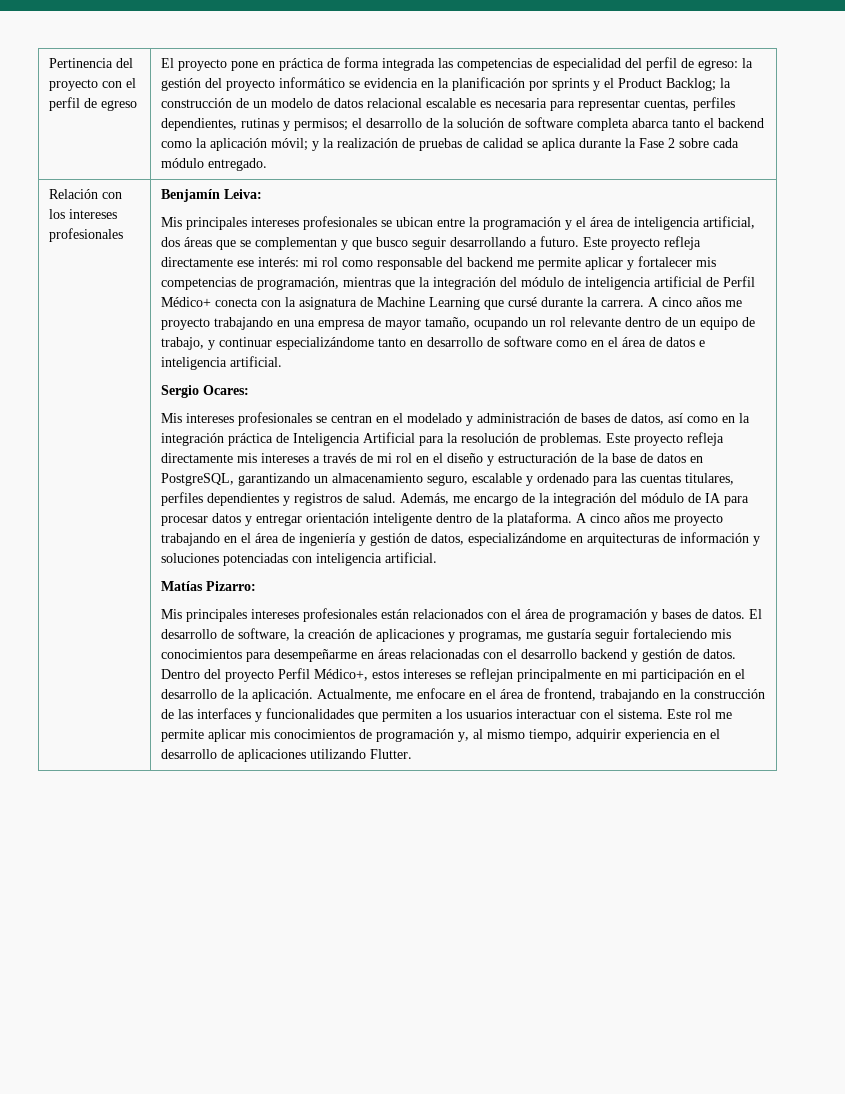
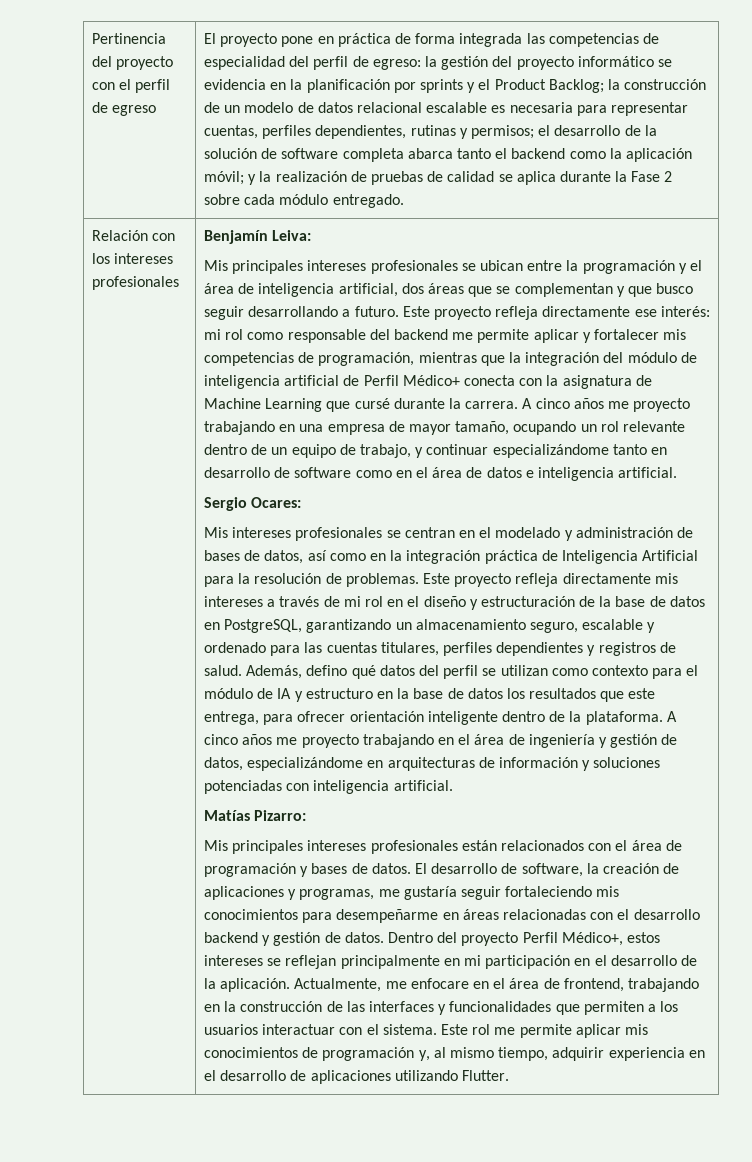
[452,493,749,506] [160,513,302,526] me encargo de la integración del módulo de IA para procesar datos y entregar -> [306,665,699,679] [204,688,656,702] [204,711,346,725] defino qué datos del perfil se utilizan como contexto para el módulo de IA y estructuro en la base de datos los resultados que este entrega, para ofrecer

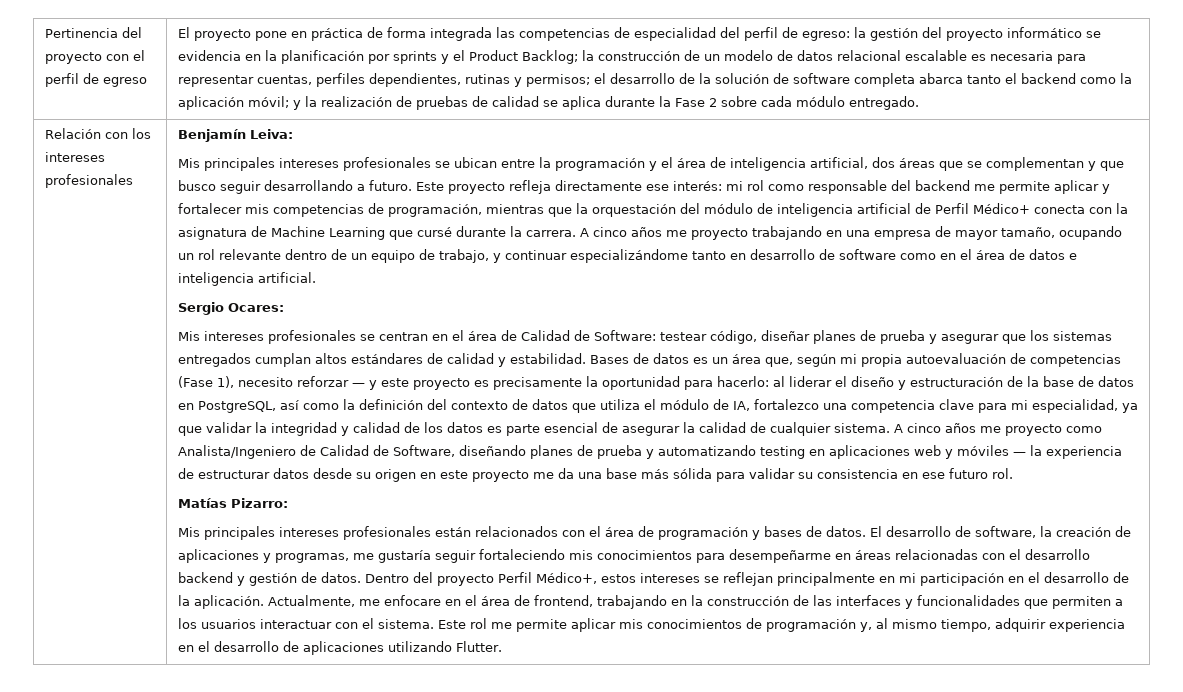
[525,352,600,366] integración -> [591,204,676,217] orquestación
[495,527,693,541] [204,550,699,564] [204,573,678,587] [204,596,404,607] modelado y administración de bases de datos, así como en la integración práctica de Inteligencia Artificial para la resolución de problemas. Este proyecto refleja directamente mis intereses a través de mi rol en -> [467,330,1112,344] [177,353,1121,367] [177,376,832,390] área de Calidad de Software: testear código, diseñar planes de prueba y asegurar que los sistemas entregados cumplan altos estándares de calidad y estabilidad. Bases de datos es un área que, según mi propia autoevaluación de competencias (Fase 1), necesito reforzar — y este proyecto es precisamente la oportunidad para hacerlo: al liderar
[306,619,656,633] [204,642,676,656] [204,665,699,679] [204,688,656,702] [204,711,677,725] [204,734,678,748] [204,757,661,771] [204,780,453,794] garantizando un almacenamiento seguro, escalable y ordenado para las cuentas titulares, perfiles dependientes y registros de salud. Además, defino qué datos del perfil se utilizan como contexto para el módulo de IA y estructuro en la base de datos los resultados que este entrega, para ofrecer orientación inteligente dentro de la plataforma. A cinco años me proyecto trabajando en el área de ingeniería y gestión de datos, especializándome en arquitecturas de información y soluciones potenciadas con inteligencia artificial. -> [279,399,1138,413] [177,422,1102,436] [177,445,1122,459] [177,468,1013,482] así como la definición del contexto de datos que utiliza el módulo de IA, fortalezco una competencia clave para mi especialidad, ya que validar la integridad y calidad de los datos es parte esencial de asegurar la calidad de cualquier sistema. A cinco años me proyecto como Analista/Ingeniero de Calidad de Software, diseñando planes de prueba y automatizando testing en aplicaciones web y móviles — la experiencia de estructurar datos desde su origen en este proyecto me da una base más sólida para validar su consistencia en ese futuro rol.

